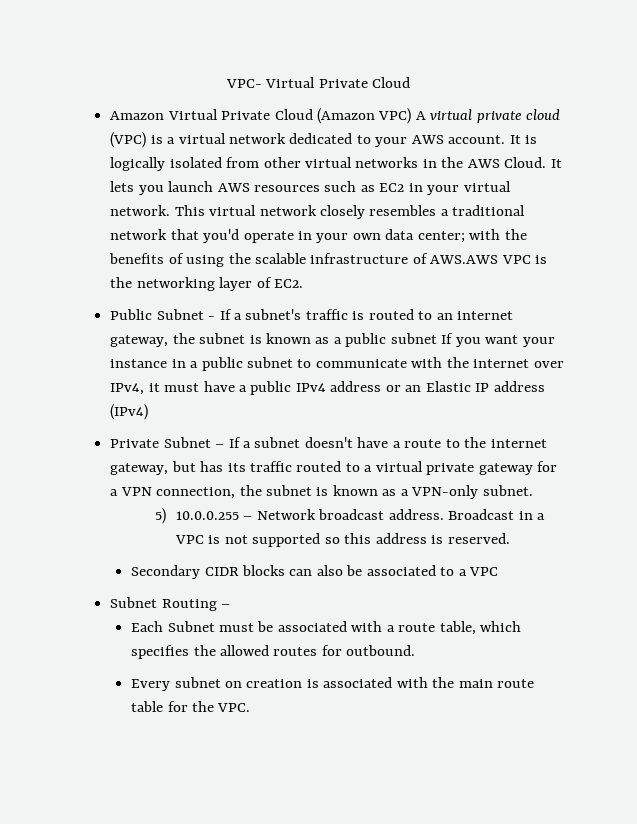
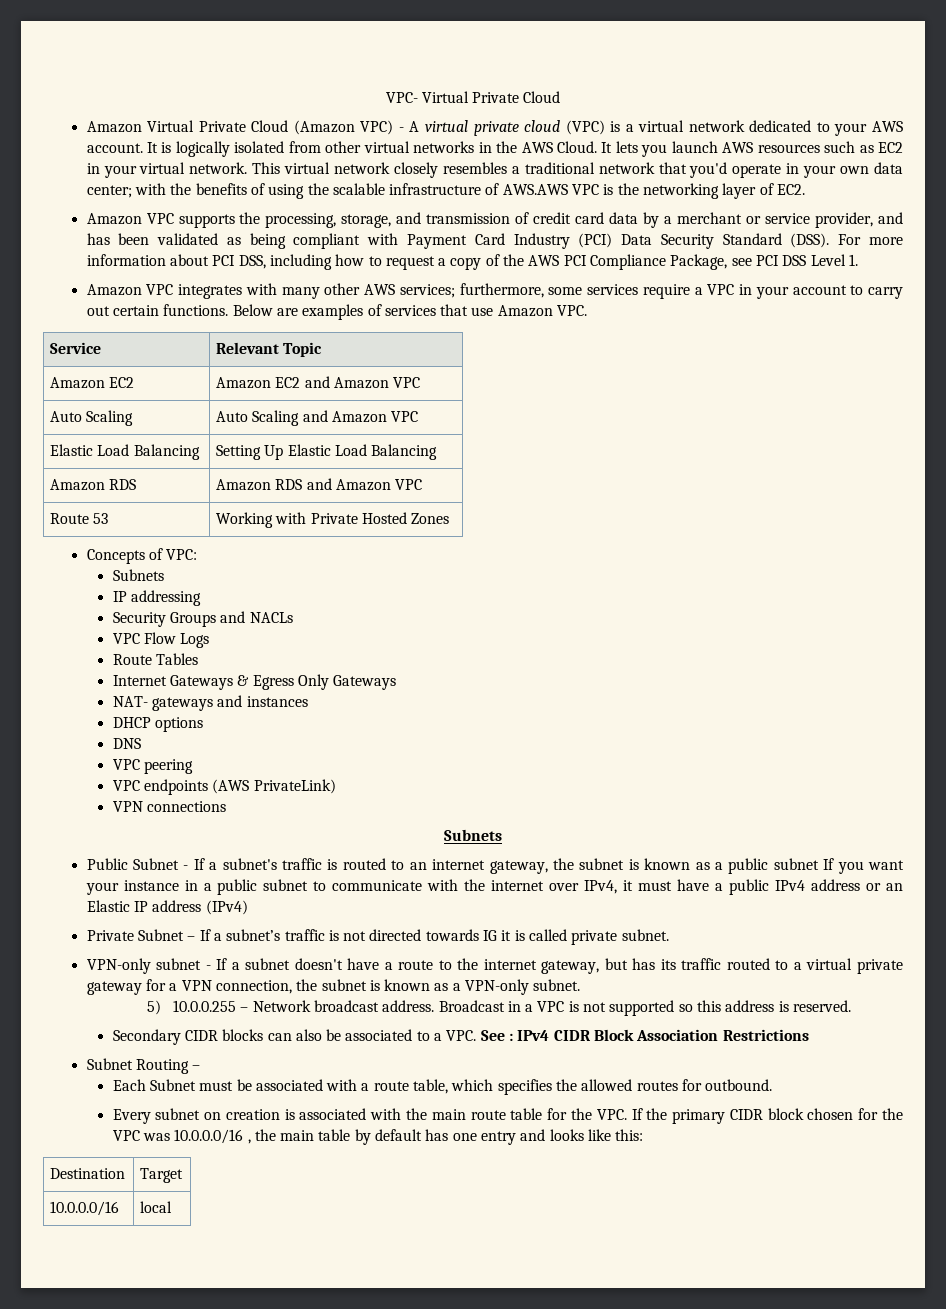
(412, 116) none -> [398,127,404,132] -
(303, 283) none -> [86,212,903,228] [86,233,904,249] [86,254,858,270] [86,283,904,299] [86,304,588,320] [50,342,102,354] [216,342,323,357] [50,377,135,389] [216,376,421,389] [50,410,134,426] [216,410,419,426] [50,444,200,460] [216,444,438,460] [50,479,137,491] [216,478,423,491] [50,513,109,524] [216,512,450,528] [86,548,198,564] [112,569,164,581] [112,590,201,606] [112,611,293,627] [112,632,210,648] [112,653,198,665] [112,674,397,690] [112,695,308,711] [112,717,203,732] [112,738,141,749] [112,759,193,774] [112,779,336,795] [112,801,226,812] [444,829,502,841] // Amazon VPC supports the processing, storage, and transmission of credit card data by a merchant or service provider, and has been validated as being compliant with Payment Card Industry (PCI) Data Security Standard (DSS). For more information about PCI DSS, including how to request a copy of the AWS PCI Compliance Package, see PCI DSS Level 1. // Amazon VPC integrates with many other AWS services; furthermore, some services require a VPC in your account to carry out certain functions. Below are examples of services that use Amazon VPC. // Service | Relevant Topic // Amazon EC2 | Amazon EC2 and Amazon VPC // Auto Scaling | Auto Scaling and Amazon VPC // Elastic Load Balancing | Setting Up Elastic Load Balancing // Amazon RDS | Amazon RDS and Amazon VPC // Route 53 | Working with Private Hosted Zones // Concepts of VPC: // Subnets // IP addressing // Security Groups and NACLs // VPC Flow Logs // Route Tables // Internet Gateways & Egress Only Gateways // NAT- gateways and instances // DHCP options // DNS // VPC peering // VPC endpoints (AWS PrivateLink) // VPN connections // Subnets
(251, 444) none -> [226,929,669,945] [86,958,240,974] subnet’s traffic is not directed towards IG it is called private subnet. // VPN-only subnet - If a
[469,567,499,576] VPC -> [446,1029,809,1041] VPC. See : IPv4 CIDR Block Association Restrictions
(251, 707) none -> [631,1108,904,1124] [112,1129,644,1145] [50,1168,126,1179] [140,1168,184,1183] [50,1201,120,1216] [140,1201,173,1213] If the primary CIDR block chosen for the VPC was 10.0.0.0/16 , the main table by default has one entry and looks like this: // Destination | Target // 10.0.0.0/16 | local

